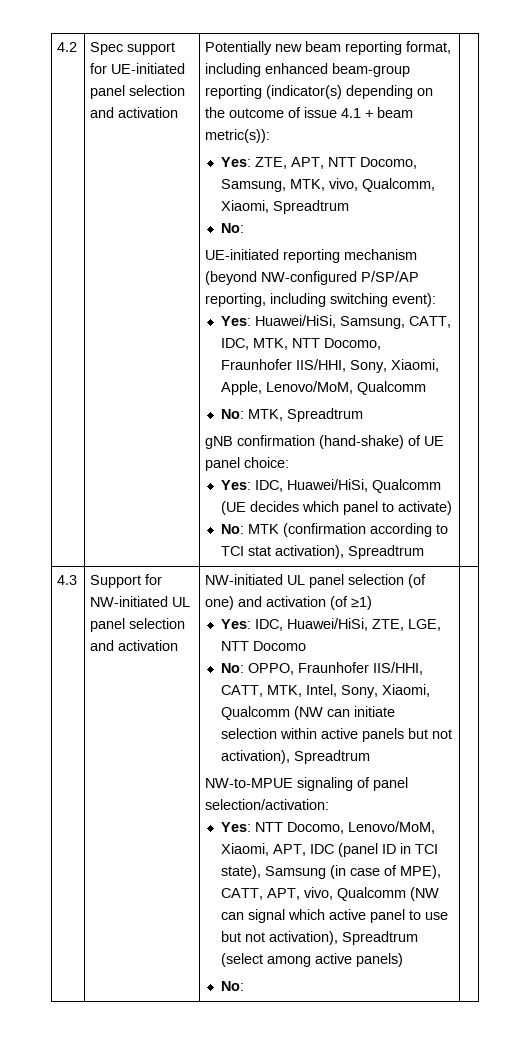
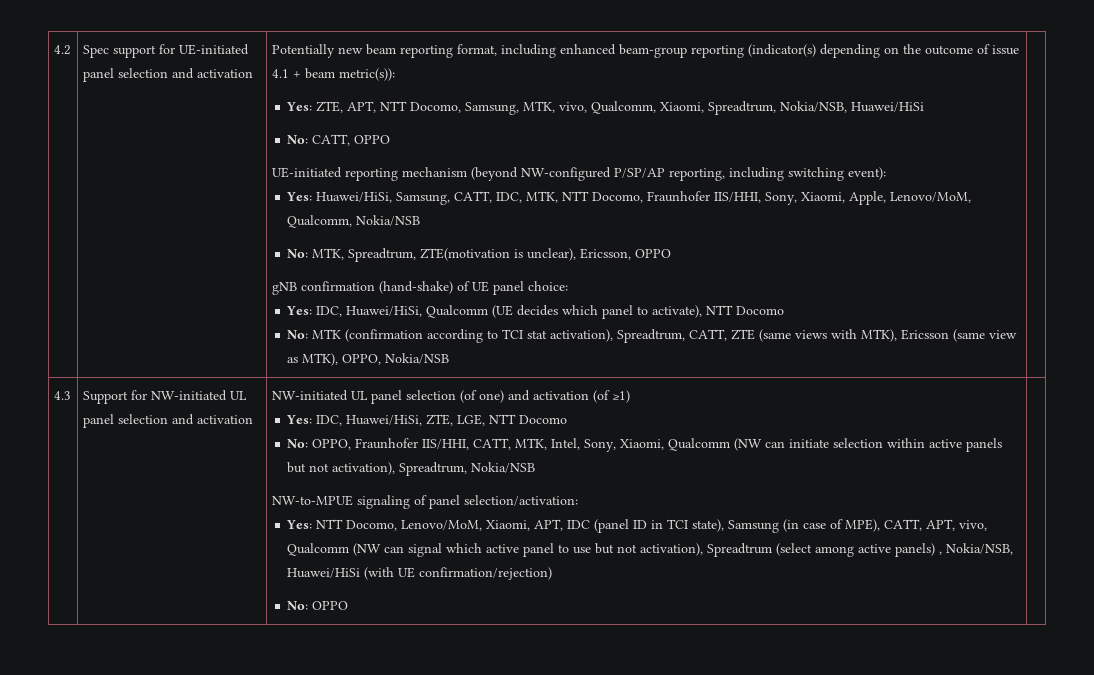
[273,200,350,214] [221,223,245,233] Spreadtrum // No: -> [708,101,925,115] [287,134,391,146] Spreadtrum, Nokia/NSB, Huawei/HiSi // No: CATT, OPPO
[357,381,427,395] Qualcomm -> [287,215,421,228] Qualcomm, Nokia/NSB
[287,408,364,422] Spreadtrum -> [348,248,672,262] Spreadtrum, ZTE(motivation is unclear), Ericsson, OPPO
[398,501,453,515] activate) -> [652,305,785,318] activate), NTT Docomo
[348,545,425,559] Spreadtrum -> [617,329,1018,343] [287,353,450,366] Spreadtrum, CATT, ZTE (same views with MTK), Ericsson (same view as MTK), OPPO, Nokia/NSB
[294,750,371,764] Spreadtrum -> [399,462,536,476] Spreadtrum, Nokia/NSB
[221,981,245,991] // No: -> [939,543,1014,555] [287,567,553,580] [287,601,349,610] , Nokia/NSB, Huawei/HiSi (with UE confirmation/rejection) // No: OPPO

